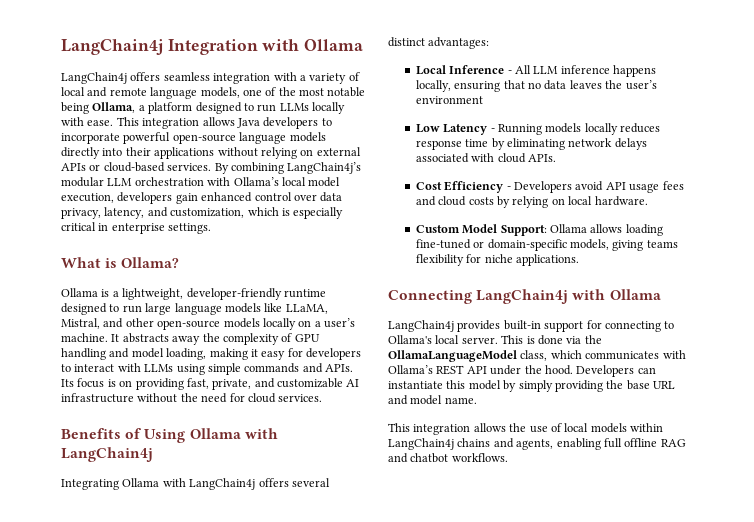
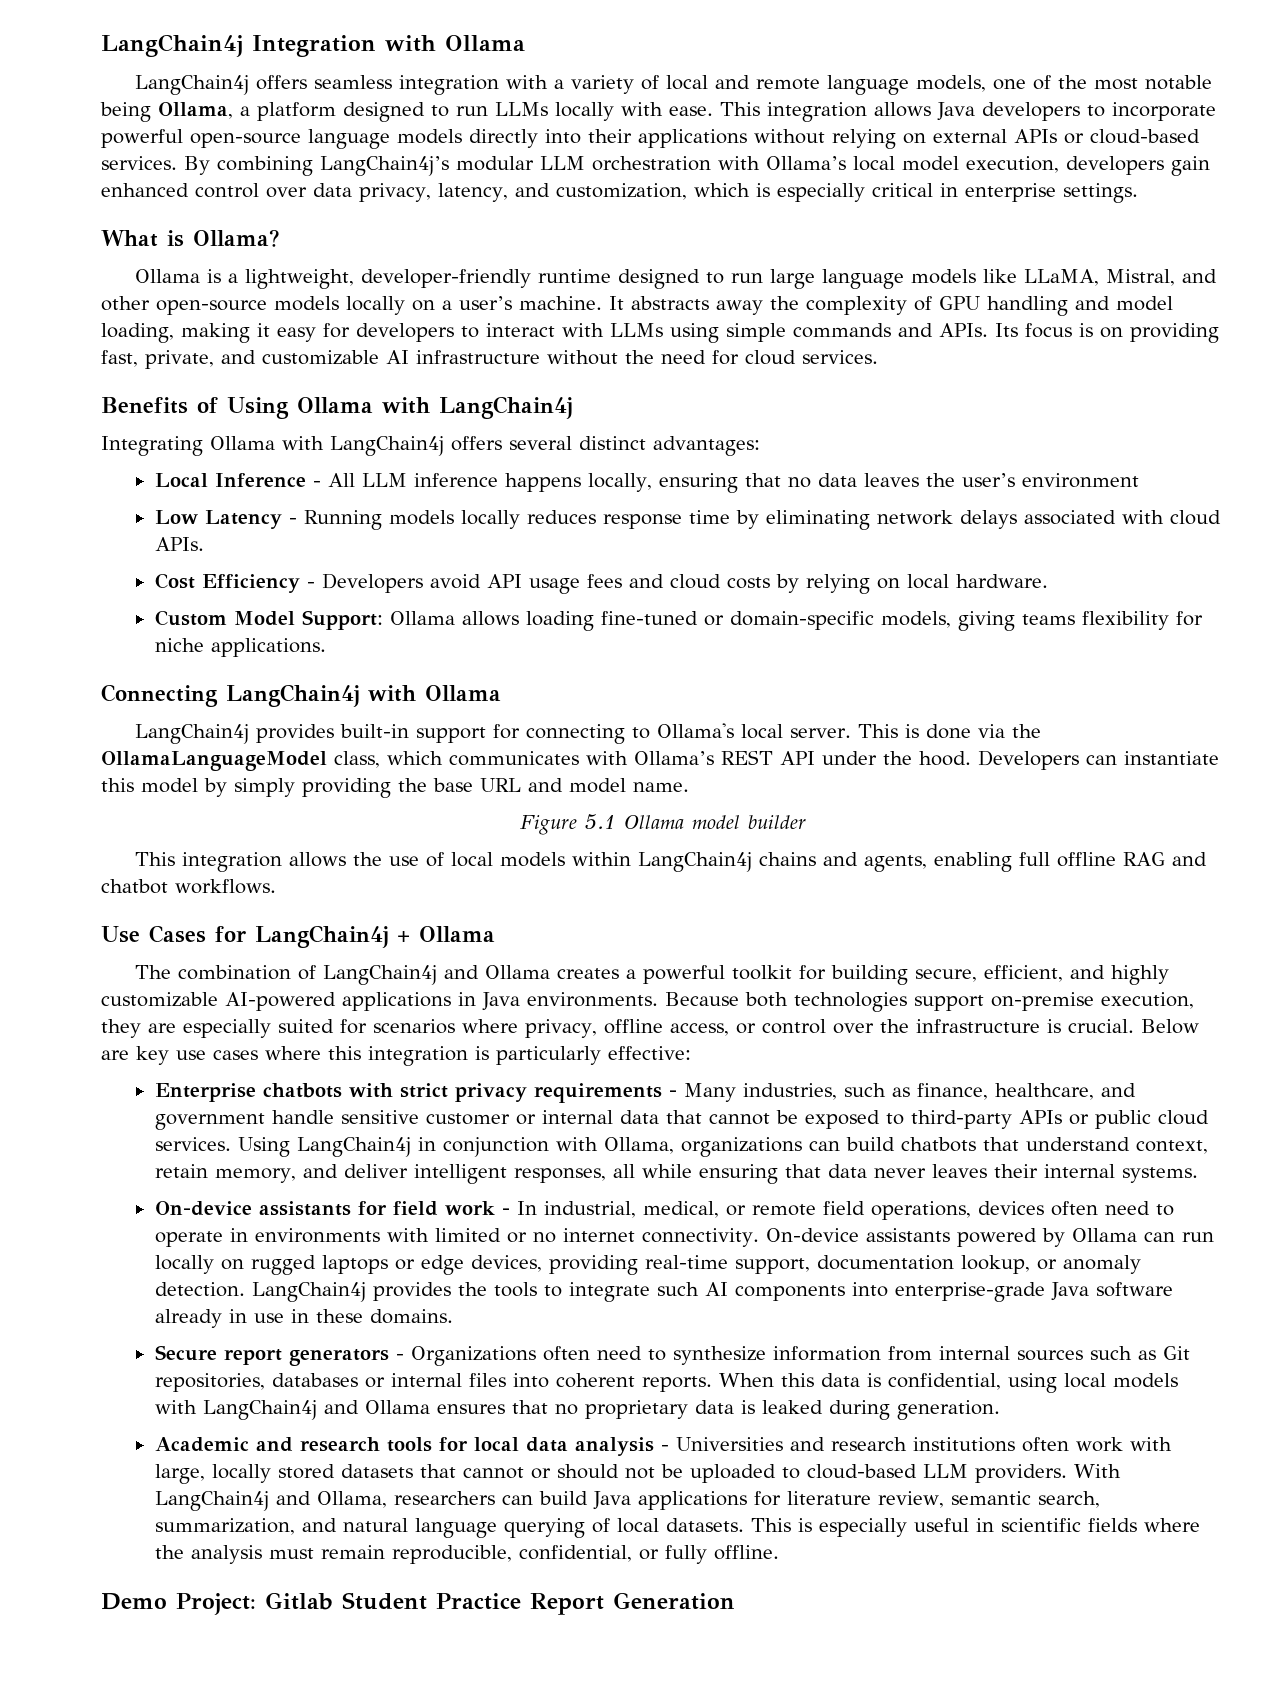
(477, 400) none -> [519,814,806,835] // Figure 5.1 Ollama model builder
(508, 457) none -> [101,925,495,948] [134,965,1169,985] [101,992,1194,1012] [101,1019,1199,1038] [101,1046,691,1066] [154,1083,1136,1103] [154,1110,1209,1130] [154,1137,1208,1157] [154,1164,1198,1184] [154,1201,1174,1220] [154,1228,1214,1247] [154,1255,1141,1275] [154,1282,1173,1302] [154,1309,453,1328] [154,1345,1190,1366] [154,1373,1178,1393] [154,1400,1000,1420] [154,1437,1172,1456] [154,1464,1121,1484] [154,1491,1100,1511] [154,1518,1200,1538] [154,1545,779,1564] [101,1592,735,1615] // Use Cases for LangChain4j + Ollama // The combination of LangChain4j and Ollama creates a powerful toolkit for building secure, efficient, and highly customizable AI-powered applications in Java environments. Because both technologies support on-premise execution, they are especially suited for scenarios where privacy, offline access, or control over the infrastructure is crucial. Below are key use cases where this integration is particularly effective: // Enterprise chatbots with strict privacy requirements - Many industries, such as finance, healthcare, and government handle sensitive customer or internal data that cannot be exposed to third-party APIs or public cloud services. Using LangChain4j in conjunction with Ollama, organizations can build chatbots that understand context, retain memory, and deliver intelligent responses, all while ensuring that data never leaves their internal systems. // On-device assistants for field work - In industrial, medical, or remote field operations, devices often need to operate in environments with limited or no internet connectivity. On-device assistants powered by Ollama can run locally on rugged laptops or edge devices, providing real-time support, documentation lookup, or anomaly detection. LangChain4j provides the tools to integrate such AI components into enterprise-grade Java software already in use in these domains. // Secure report generators - Organizations often need to synthesize information from internal sources such as Git repositories, databases or internal files into coherent reports. When this data is confidential, using local models with LangChain4j and Ollama ensures that no proprietary data is leaked during generation. // Academic and research tools for local data analysis - Universities and research institutions often work with large, locally stored datasets that cannot or should not be uploaded to cloud-based LLM providers. With LangChain4j and Ollama, researchers can build Java applications for literature review, semantic search, summarization, and natural language querying of local datasets. This is especially useful in scientific fields where the analysis must remain reproducible, confidential, or fully offline. // Demo Project: Gitlab Student Practice Report Generation

